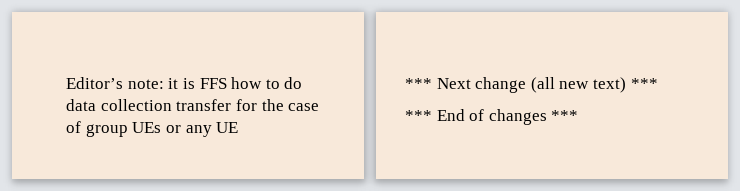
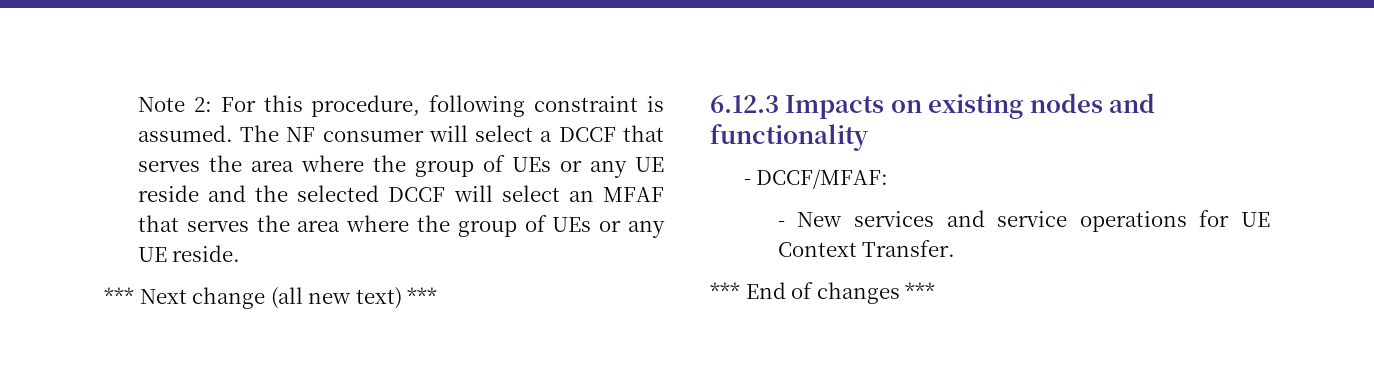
[66,77,303,89] [66,99,320,111] [66,121,239,137] Editor’s note: it is FFS how to do data collection transfer for the case of group UEs or any UE -> [137,95,664,117] [137,125,664,142] [137,155,665,178] [137,185,664,202] [137,215,665,238] [137,245,241,262] Note 2: For this procedure, following constraint is assumed. The NF consumer will select a DCCF that serves the area where the group of UEs or any UE reside and the selected DCCF will select an MFAF that serves the area where the group of UEs or any UE reside.
(658, 83) none -> [710,93,1156,119] [710,123,868,151] [743,169,889,189] [777,210,1270,232] [777,240,956,257] // 6.12.3 Impacts on existing nodes and functionality // - DCCF/MFAF: // - New services and service operations for UE Context Transfer.

